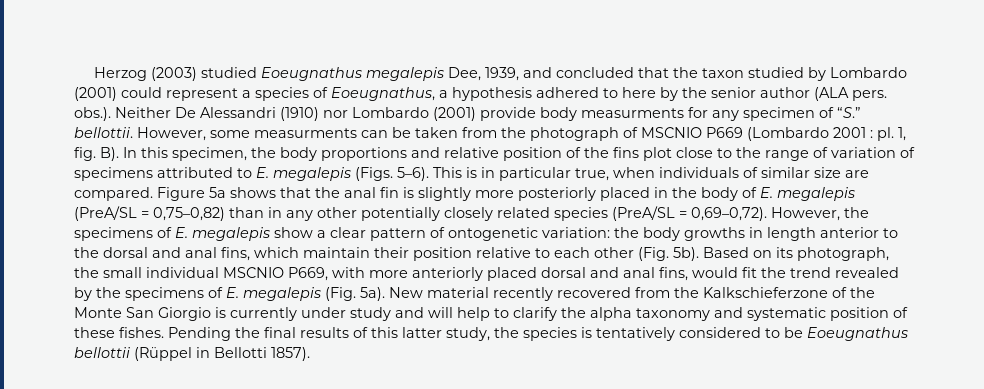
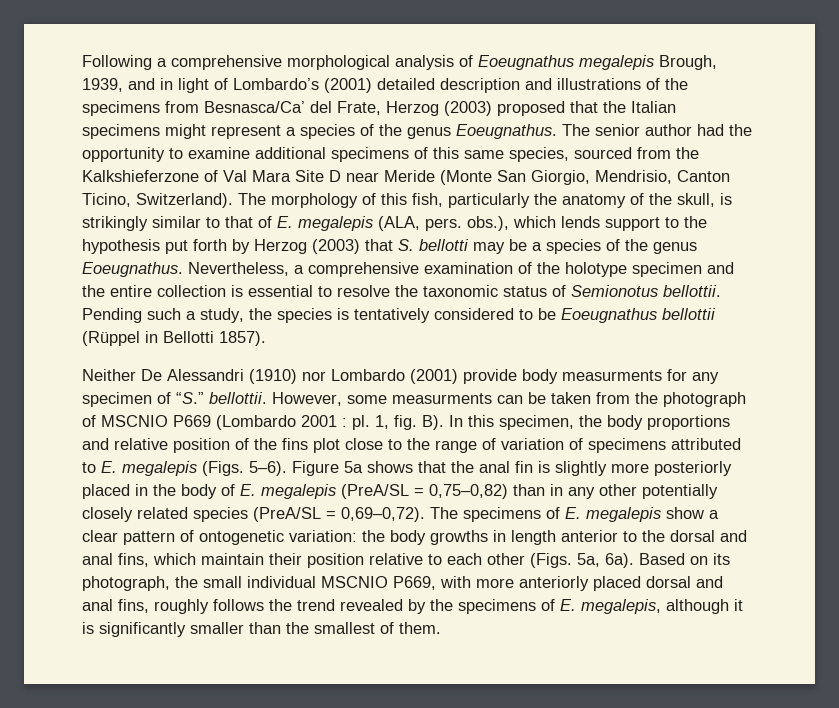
[93,67,907,81] [74,87,887,101] [74,107,111,121] Herzog (2003) studied Eoeugnathus megalepis Dee, 1939, and concluded that the taxon studied by Lombardo (2001) could represent a species of Eoeugnathus, a hypothesis adhered to here by the senior author (ALA pers. obs.). -> [82,55,717,70] [82,78,688,93] [82,101,676,116] [82,124,752,139] [82,147,699,162] [82,170,730,185] [82,193,732,208] [82,216,707,231] [82,239,697,254] [82,262,734,277] [82,285,721,297] [82,308,716,323] [82,331,266,346] Following a comprehensive morphological analysis of Eoeugnathus megalepis Brough, 1939, and in light of Lombardo’s (2001) detailed description and illustrations of the specimens from Besnasca/Ca’ del Frate, Herzog (2003) proposed that the Italian specimens might represent a species of the genus Eoeugnathus. The senior author had the opportunity to examine additional specimens of this same species, sourced from the Kalkshieferzone of Val Mara Site D near Meride (Monte San Giorgio, Mendrisio, Canton Ticino, Switzerland). The morphology of this fish, particularly the anatomy of the skull, is strikingly similar to that of E. megalepis (ALA, pers. obs.), which lends support to the hypothesis put forth by Herzog (2003) that S. bellotti may be a species of the genus Eoeugnathus. Nevertheless, a comprehensive examination of the holotype specimen and the entire collection is essential to resolve the taxonomic status of Semionotus bellottii. Pending such a study, the species is tentatively considered to be Eoeugnathus bellottii (Rüppel in Bellotti 1857). //
[433,167,869,181] [74,187,153,201] This is in particular true, when individuals of similar size are compared. -> (287, 468) none
[771,207,869,221] However, the -> [430,507,458,519] The
[638,247,699,261] (Fig. 5b). -> [530,553,634,568] (Figs. 5a, 6a).
[692,267,757,278] would fit -> [154,599,264,614] roughly follows
[243,287,875,301] [74,307,908,321] [74,327,908,341] [74,347,310,361] megalepis (Fig. 5a). New material recently recovered from the Kalkschieferzone of the Monte San Giorgio is currently under study and will help to clarify the alpha taxonomy and systematic position of these fishes. Pending the final results of this latter study, the species is tentatively considered to be Eoeugnathus bellottii (Rüppel in Bellotti 1857). -> [581,599,743,614] [82,622,441,637] megalepis, although it is significantly smaller than the smallest of them.

